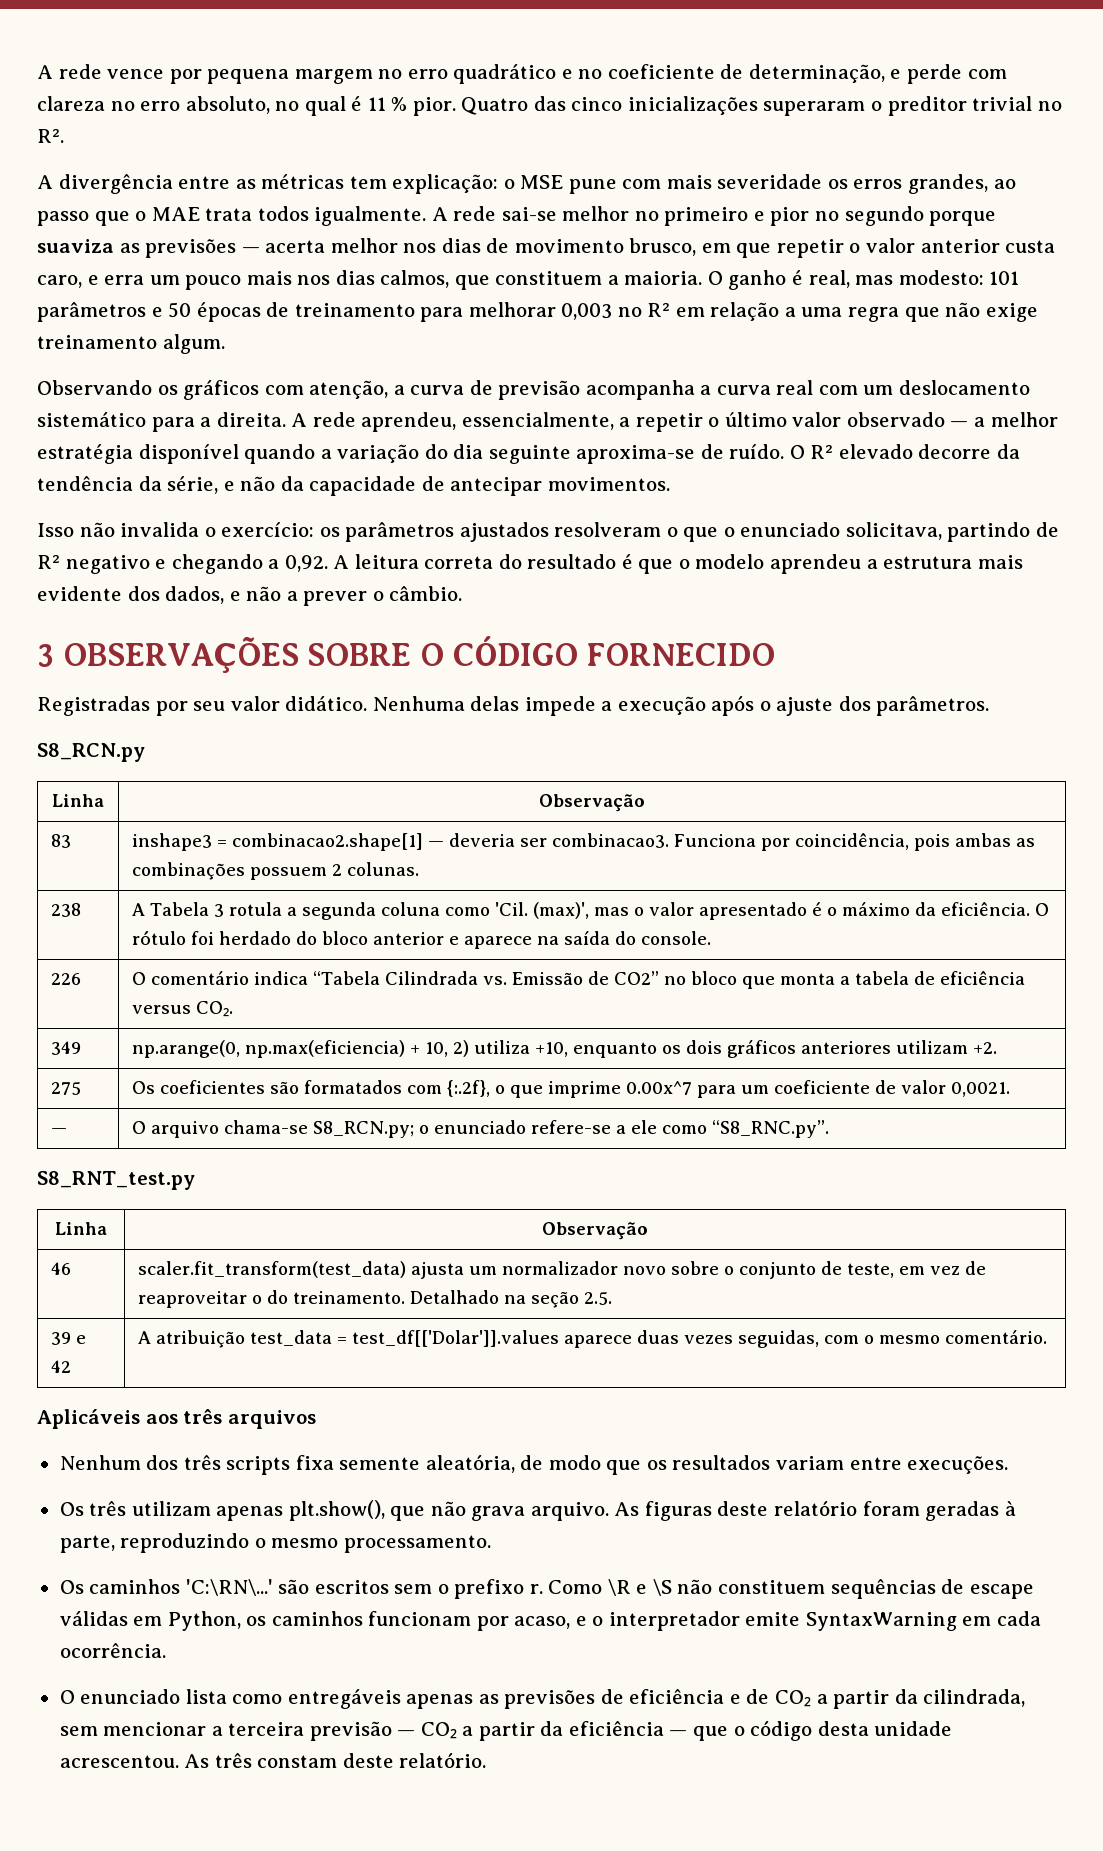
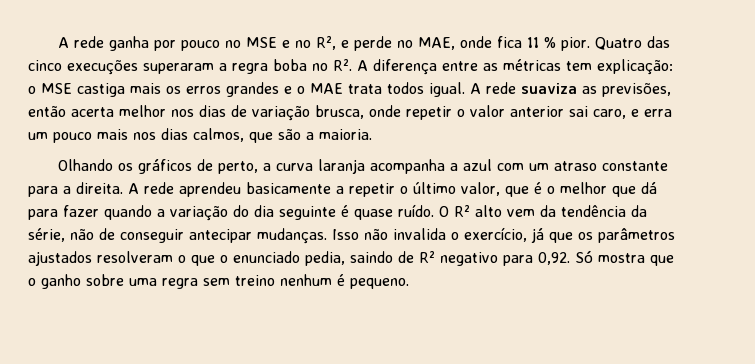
[37,64,1007,84] [37,96,363,116] A rede vence por pequena margem no erro quadrático e no coeficiente de determinação, e perde com clareza no erro absoluto, no qual é -> [58,36,523,51] A rede ganha por pouco no MSE e no R², e perde no MAE, onde fica
[627,96,1033,116] inicializações superaram o preditor trivial -> [67,59,307,75] execuções superaram a regra boba
[37,174,173,194] // A divergência -> [357,59,437,75] A diferença
[568,174,1016,194] [37,211,130,226] pune com mais severidade os erros grandes, ao passo que -> [77,82,292,97] castiga mais os erros grandes e
[314,206,997,226] [37,239,260,258] igualmente. A rede sai-se melhor no primeiro e pior no segundo porque suaviza as previsões — -> [429,82,671,97] [28,106,66,117] igual. A rede suaviza as previsões, então
[514,238,772,258] movimento brusco, em que -> [252,105,401,121] variação brusca, onde
[1005,240,1056,253] custa -> [569,106,588,117] sai
[495,271,603,285] constituem -> [278,129,301,140] são
[707,270,1020,290] [37,302,1038,322] [37,334,225,354] [37,380,1031,400] [37,412,146,427] O ganho é real, mas modesto: 101 parâmetros e 50 épocas de treinamento para melhorar 0,003 no R² em relação a uma regra que não exige treinamento algum. // Observando os gráficos com atenção, a curva de previsão acompanha a curva real com um deslocamento sistemático -> [58,159,669,174] // Olhando os gráficos de perto, a curva laranja acompanha a azul com um atraso constante
[361,412,614,432] aprendeu, essencialmente, -> [179,182,331,197] aprendeu basicamente
[792,412,1058,427] [37,444,239,464] valor observado — a melhor estratégia disponível -> [461,182,657,197] [28,205,99,220] valor, que é o melhor que dá para fazer
[576,444,724,464] aproxima-se de -> [341,205,393,220] é quase
[838,444,992,459] elevado decorre -> [475,205,535,217] alto vem
[223,476,670,496] e não da capacidade de antecipar movimentos. // -> [70,228,327,244] não de conseguir antecipar mudanças.
[221,522,315,537] exercício: -> [464,227,573,243] exercício, já que
[845,522,1031,542] solicitava, partindo -> [305,251,393,266] pedia, saindo
[155,554,1023,574] [37,586,463,606] [37,636,776,673] [37,695,990,716] [37,743,145,762] [52,794,104,807] [539,794,645,812] [51,834,72,848] [132,833,1036,851] [132,862,420,880] [51,903,82,917] [132,902,1050,920] [132,930,712,949] [51,973,82,985] [132,971,1026,989] [132,1001,234,1017] [51,1041,82,1055] [132,1040,998,1058] [51,1082,82,1095] [132,1080,1011,1098] [51,1128,68,1134] [132,1120,830,1138] [37,1171,195,1190] [55,1222,107,1235] [542,1222,648,1240] [51,1262,72,1275] [138,1261,987,1279] [138,1290,613,1308] [51,1332,87,1345] [51,1360,72,1373] [138,1330,1048,1348] [37,1409,316,1429] [59,1454,1009,1475] [59,1500,1016,1521] [59,1533,491,1553] [59,1579,1034,1599] [59,1611,1042,1631] [59,1643,166,1658] [59,1689,1026,1709] [59,1720,953,1741] [59,1752,487,1768] e chegando a 0,92. A leitura correta do resultado é que o modelo aprendeu a estrutura mais evidente dos dados, e não a prever o câmbio. // 3 OBSERVAÇÕES SOBRE O CÓDIGO FORNECIDO // Registradas por seu valor didático. Nenhuma delas impede a execução após o ajuste dos parâmetros. // S8_RCN.py // Linha | Observação // 83 | inshape3 = combinacao2.shape[1] — deveria ser combinacao3. Funciona por coincidência, pois ambas as combinações possuem 2 colunas. // 238 | A Tabela 3 rotula a segunda coluna como 'Cil. (max)', mas o valor apresentado é o máximo da eficiência. O rótulo foi herdado do bloco anterior e aparece na saída do console. // 226 | O comentário indica “Tabela Cilindrada vs. Emissão de CO2” no bloco que monta a tabela de eficiência versus CO₂. // 349 | np.arange(0, np.max(eficiencia) + 10, 2) utiliza +10, enquanto os dois gráficos anteriores utilizam +2. // 275 | Os coeficientes são formatados com {:.2f}, o que imprime 0.00x^7 para um coeficiente de valor 0,0021. // — | O arquivo chama-se S8_RCN.py; o enunciado refere-se a ele como “S8_RNC.py”. // S8_RNT_test.py // Linha | Observação // 46 | scaler.fit_transform(test_data) ajusta um normalizador novo sobre o conjunto de teste, em vez de reaproveitar o do treinamento. Detalhado na seção 2.5. // 39 e 42 | A atribuição test_data = test_df[['Dolar']].values aparece duas vezes seguidas, com o mesmo comentário. // Aplicáveis aos três arquivos // Nenhum dos três scripts fixa semente aleatória, de modo que os resultados variam entre execuções. // Os três utilizam apenas plt.show(), que não grava arquivo. As figuras deste relatório foram geradas à parte, reproduzindo o mesmo processamento. // Os caminhos 'C:\RN\...' são escritos sem o prefixo r. Como \R e \S não constituem sequências de escape válidas em Python, os caminhos funcionam por acaso, e o interpretador emite SyntaxWarning em cada ocorrência. // O enunciado lista como entregáveis apenas as previsões de eficiência e de CO₂ a partir da cilindrada, sem mencionar a terceira previsão — CO₂ a partir da eficiência — que o código desta unidade acrescentou. As três constam deste relatório. -> [503,250,674,266] [28,274,409,289] para 0,92. Só mostra que o ganho sobre uma regra sem treino nenhum é pequeno.

